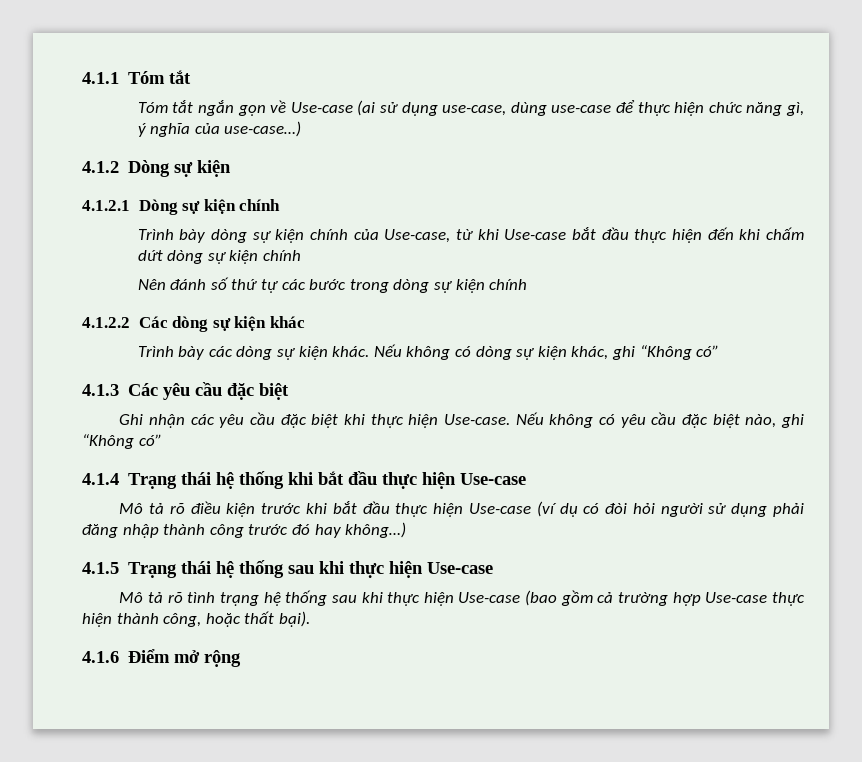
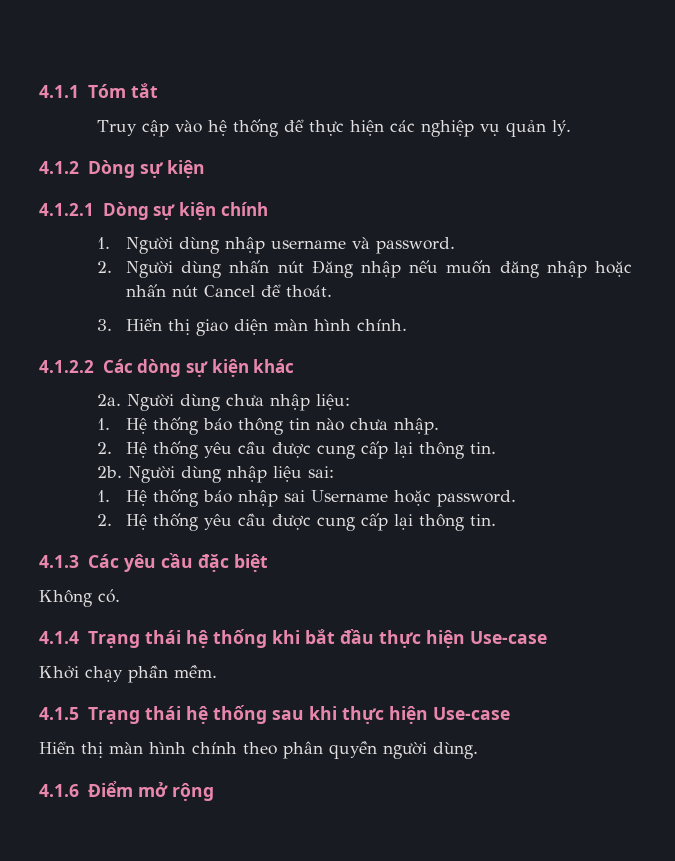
[137,100,804,116] [137,121,302,137] Tóm tắt ngắn gọn về Use-case (ai sử dụng use-case, dùng use-case để thực hiện chức năng gì, ý nghĩa của use-case…) -> [96,119,571,137] Truy cập vào hệ thống để thực hiện các nghiệp vụ quản lý.
[137,227,805,243] [137,250,302,264] [137,277,528,293] Trình bày dòng sự kiện chính của Use-case, từ khi Use-case bắt đầu thực hiện đến khi chấm dứt dòng sự kiện chính // Nên đánh số thứ tự các bước trong dòng sự kiện chính -> [96,237,455,254] [96,260,632,278] [125,284,332,298] [96,318,407,336] 1. Người dùng nhập username và password. // 2. Người dùng nhấn nút Đăng nhập nếu muốn đăng nhập hoặc nhấn nút Cancel để thoát. // 3. Hiển thị giao diện màn hình chính.
[137,344,720,360] Trình bày các dòng sự kiện khác. Nếu không có dòng sự kiện khác, ghi “Không có” -> [96,394,350,411] [96,417,439,435] [96,441,496,459] [96,466,334,483] [96,489,516,507] [96,513,496,531] 2a. Người dùng chưa nhập liệu: // 1. Hệ thống báo thông tin nào chưa nhập. // 2. Hệ thống yêu cầu được cung cấp lại thông tin. // 2b. Người dùng nhập liệu sai: // 1. Hệ thống báo nhập sai Username hoặc password. // 2. Hệ thống yêu cầu được cung cấp lại thông tin.
[119,412,804,428] [82,434,162,449] Ghi nhận các yêu cầu đặc biệt khi thực hiện Use-case. Nếu không có yêu cầu đặc biệt nào, ghi “Không có” -> [39,589,120,607] Không có.
[119,501,804,517] [82,522,407,538] Mô tả rõ điều kiện trước khi bắt đầu thực hiện Use-case (ví dụ có đòi hỏi người sử dụng phải đăng nhập thành công trước đó hay không…) -> [39,665,217,683] Khởi chạy phần mềm.
[119,590,806,606] [82,611,310,627] Mô tả rõ tình trạng hệ thống sau khi thực hiện Use-case (bao gồm cả trường hợp Use-case thực hiện thành công, hoặc thất bại). -> [39,741,478,759] Hiển thị màn hình chính theo phân quyền người dùng.

